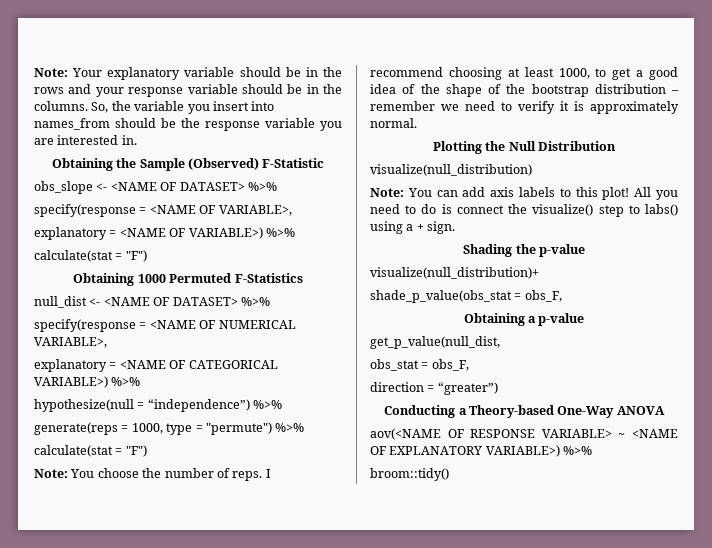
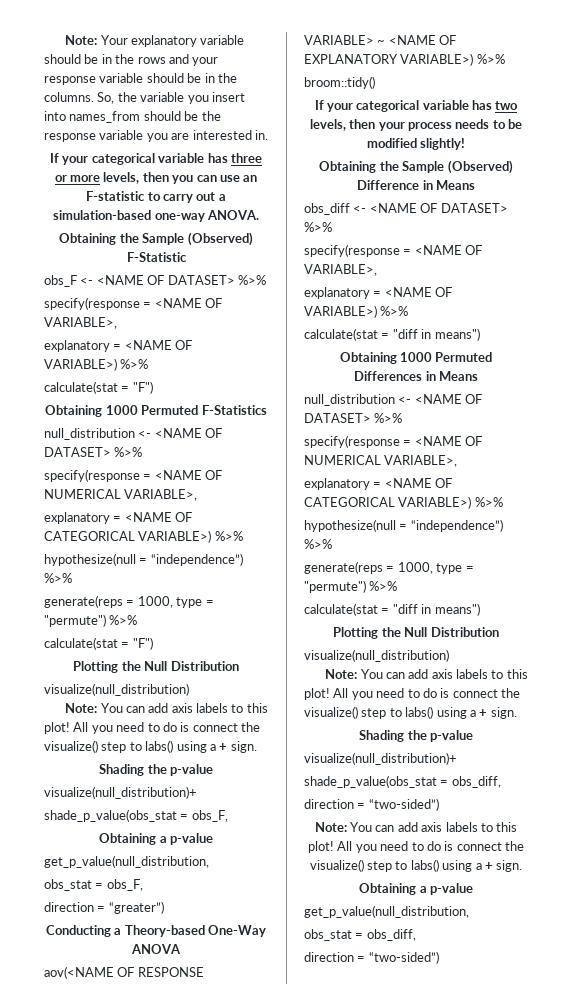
(137, 140) none -> [50,153,262,165] [54,172,258,184] [86,191,226,203] [53,210,259,222] // If your categorical variable has three or more levels, then you can use an F-statistic to carry out a simulation-based one-way ANOVA.
[34,181,93,194] obs_slope -> [44,275,77,287] obs_F
[34,296,87,308] null_dist -> [44,428,135,440] null_distribution
[34,468,271,481] [370,67,678,80] [370,84,679,97] [370,101,679,114] [370,118,417,128] // Note: You choose the number of reps. I recommend choosing at least 1000, to get a good idea of the shape of the bootstrap distribution – remember we need to verify it is approximately normal. -> (153, 643) none
[370,336,500,349] get_p_value(null_dist, -> [44,855,209,868] get_p_value(null_distribution,
(449, 474) none -> [314,100,519,112] [309,119,523,131] [366,138,466,150] [319,160,513,174] [357,180,475,190] [304,203,508,215] [304,222,332,232] [304,244,483,257] [304,264,377,276] [304,287,453,299] [304,305,409,318] [304,328,480,341] [339,352,493,364] [354,371,478,381] [304,394,483,406] [304,413,403,423] [304,435,483,448] [304,455,458,467] [304,478,453,490] [304,496,503,509] [304,519,503,532] [304,539,332,549] [304,561,474,574] [304,580,398,593] [304,603,480,616] [333,627,499,639] [304,649,449,662] [325,669,528,679] [304,688,520,700] [304,706,517,719] [359,730,473,742] [304,752,457,765] [304,775,501,788] [304,798,439,811] [314,822,518,832] [308,841,524,853] [309,859,523,872] [359,883,473,895] [304,905,469,918] [304,929,416,941] [304,951,439,964] // If your categorical variable has two levels, then your process needs to be modified slightly! // Obtaining the Sample (Observed) Difference in Means // obs_diff <- <NAME OF DATASET> %>% // specify(response = <NAME OF VARIABLE>, // explanatory = <NAME OF VARIABLE>) %>% // calculate(stat = "diff in means") // Obtaining 1000 Permuted Differences in Means // null_distribution <- <NAME OF DATASET> %>% // specify(response = <NAME OF NUMERICAL VARIABLE>, // explanatory = <NAME OF CATEGORICAL VARIABLE>) %>% // hypothesize(null = “independence”) %>% // generate(reps = 1000, type = "permute") %>% // calculate(stat = "diff in means") // Plotting the Null Distribution // visualize(null_distribution) // Note: You can add axis labels to this plot! All you need to do is connect the visualize() step to labs() using a + sign. // Shading the p-value // visualize(null_distribution)+ // shade_p_value(obs_stat = obs_diff, // direction = “two-sided”) // Note: You can add axis labels to this plot! All you need to do is connect the visualize() step to labs() using a + sign. // Obtaining a p-value // get_p_value(null_distribution, // obs_stat = obs_diff, // direction = “two-sided”)

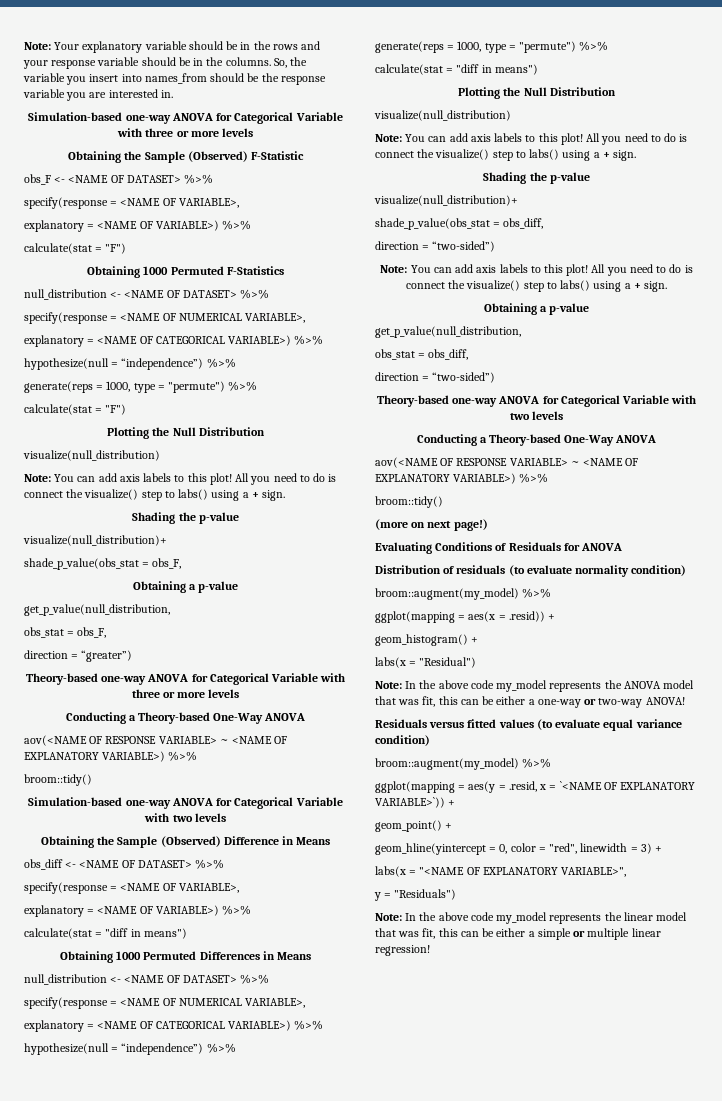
[50,153,262,165] [54,172,258,184] [86,191,226,203] [53,210,259,222] If your categorical variable has three or more levels, then you can use an F-statistic to carry out a simulation-based one-way ANOVA. -> [28,112,343,124] [117,128,253,137] Simulation-based one-way ANOVA for Categorical Variable with three or more levels
(164, 907) none -> [25,673,346,685] [131,689,240,698] // Theory-based one-way ANOVA for Categorical Variable with three or more levels
[314,100,519,112] [309,119,523,131] [366,138,466,150] If your categorical variable has two levels, then your process needs to be modified slightly! -> [28,797,343,809] [144,813,226,822] Simulation-based one-way ANOVA for Categorical Variable with two levels
(439, 957) none -> [376,395,697,407] [509,411,564,420] [416,434,657,446] [375,457,639,468] [375,473,549,484] [375,496,443,508] [375,519,488,531] [375,542,623,554] [375,565,687,577] [375,588,552,600] [375,611,556,623] [375,634,479,646] [375,657,477,668] [375,680,695,692] [375,696,685,708] [375,719,682,731] [375,735,430,746] [375,758,552,770] [375,781,696,793] [375,797,456,808] [375,820,453,832] [375,843,663,855] [375,866,627,877] [374,889,457,901] [375,912,688,924] [375,928,661,940] [375,945,430,956] // Theory-based one-way ANOVA for Categorical Variable with two levels // Conducting a Theory-based One-Way ANOVA // aov(<NAME OF RESPONSE VARIABLE> ~ <NAME OF EXPLANATORY VARIABLE>) %>% // broom::tidy() // (more on next page!) // Evaluating Conditions of Residuals for ANOVA // Distribution of residuals (to evaluate normality condition) // broom::augment(my_model) %>% // ggplot(mapping = aes(x = .resid)) + // geom_histogram() + // labs(x = "Residual") // Note: In the above code my_model represents the ANOVA model that was fit, this can be either a one-way or two-way ANOVA! // Residuals versus fitted values (to evaluate equal variance condition) // broom::augment(my_model) %>% // ggplot(mapping = aes(y = .resid, x = `<NAME OF EXPLANATORY VARIABLE>`)) + // geom_point() + // geom_hline(yintercept = 0, color = "red", linewidth = 3) + // labs(x = "<NAME OF EXPLANATORY VARIABLE>", // y = "Residuals") // Note: In the above code my_model represents the linear model that was fit, this can be either a simple or multiple linear regression!

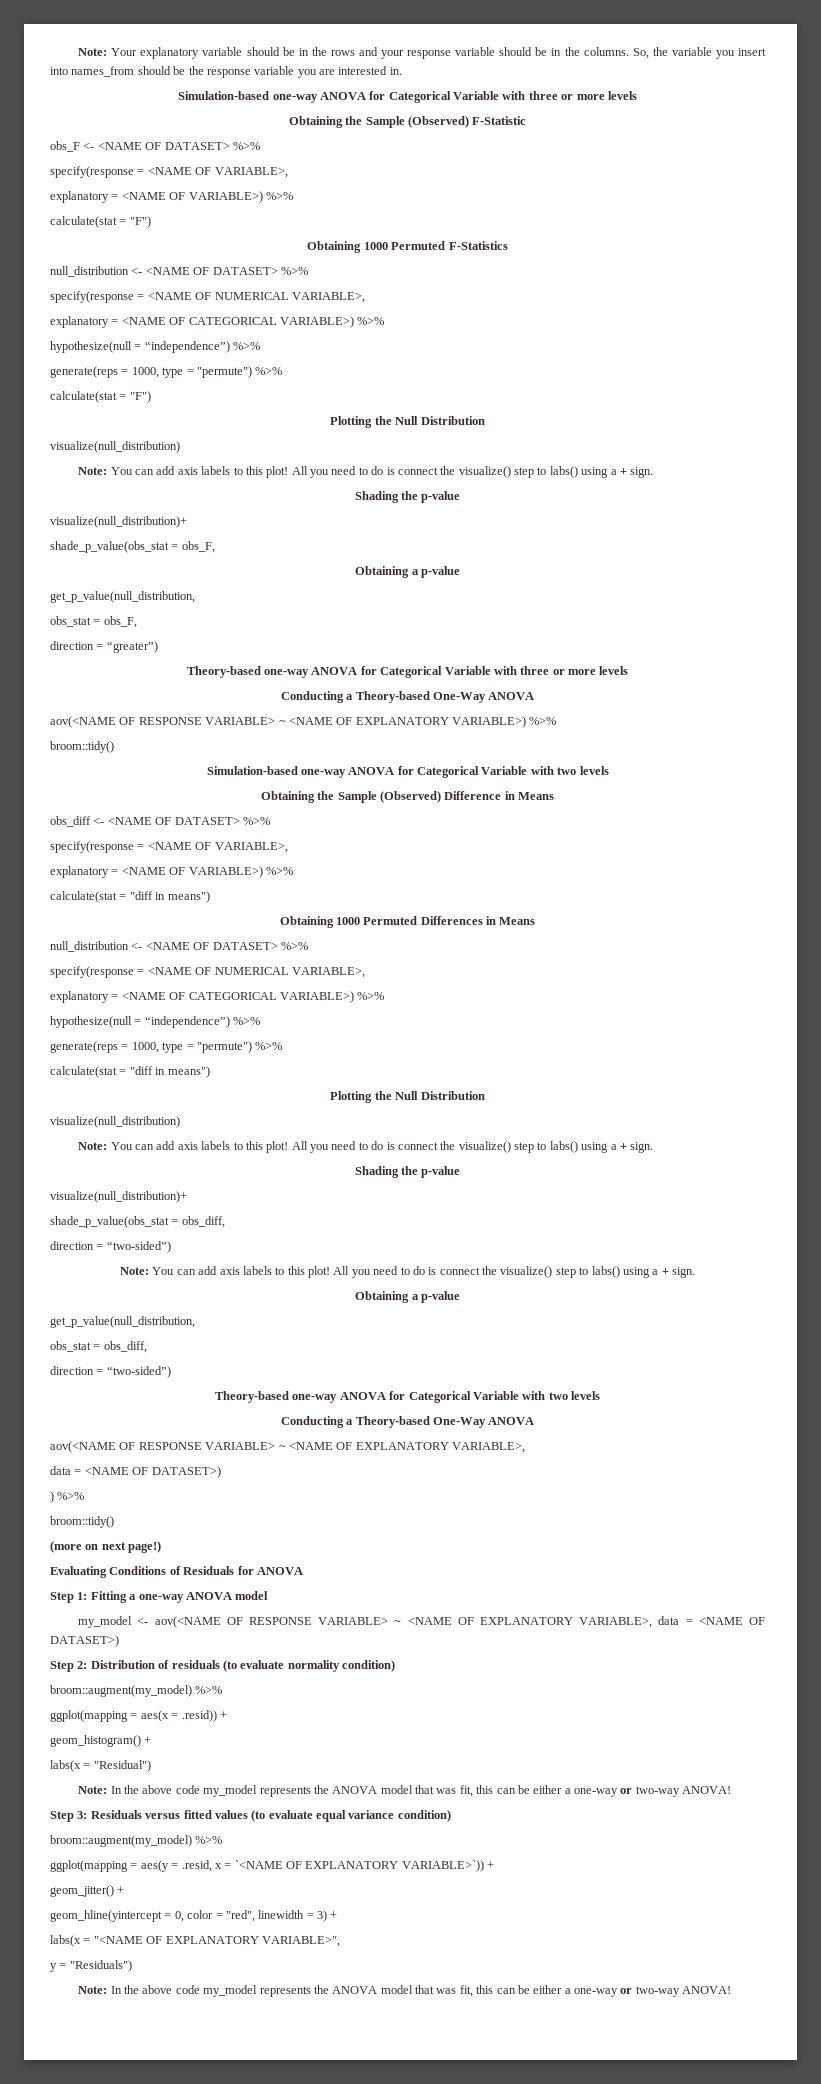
[453,473,517,484] VARIABLE>) -> [452,1442,525,1453] [50,1466,221,1478] [50,1491,54,1503] VARIABLE>, // data = <NAME OF DATASET>) // )
(623, 547) none -> [50,1591,269,1603] [78,1616,765,1628] [50,1635,119,1647] [50,1661,88,1672] Step 1: Fitting a one-way ANOVA model // my_model <- aov(<NAME OF RESPONSE VARIABLE> ~ <NAME OF EXPLANATORY VARIABLE>, data = <NAME OF DATASET>) // Step 2:
(685, 701) none -> [50,1811,88,1822] Step 3:
[375,820,442,832] geom_point() -> [50,1885,114,1897] geom_jitter()
[623,912,688,921] [375,928,661,940] [375,945,430,956] linear model that was fit, this can be either a simple or multiple linear regression! -> [332,1985,732,1997] ANOVA model that was fit, this can be either a one-way or two-way ANOVA!

